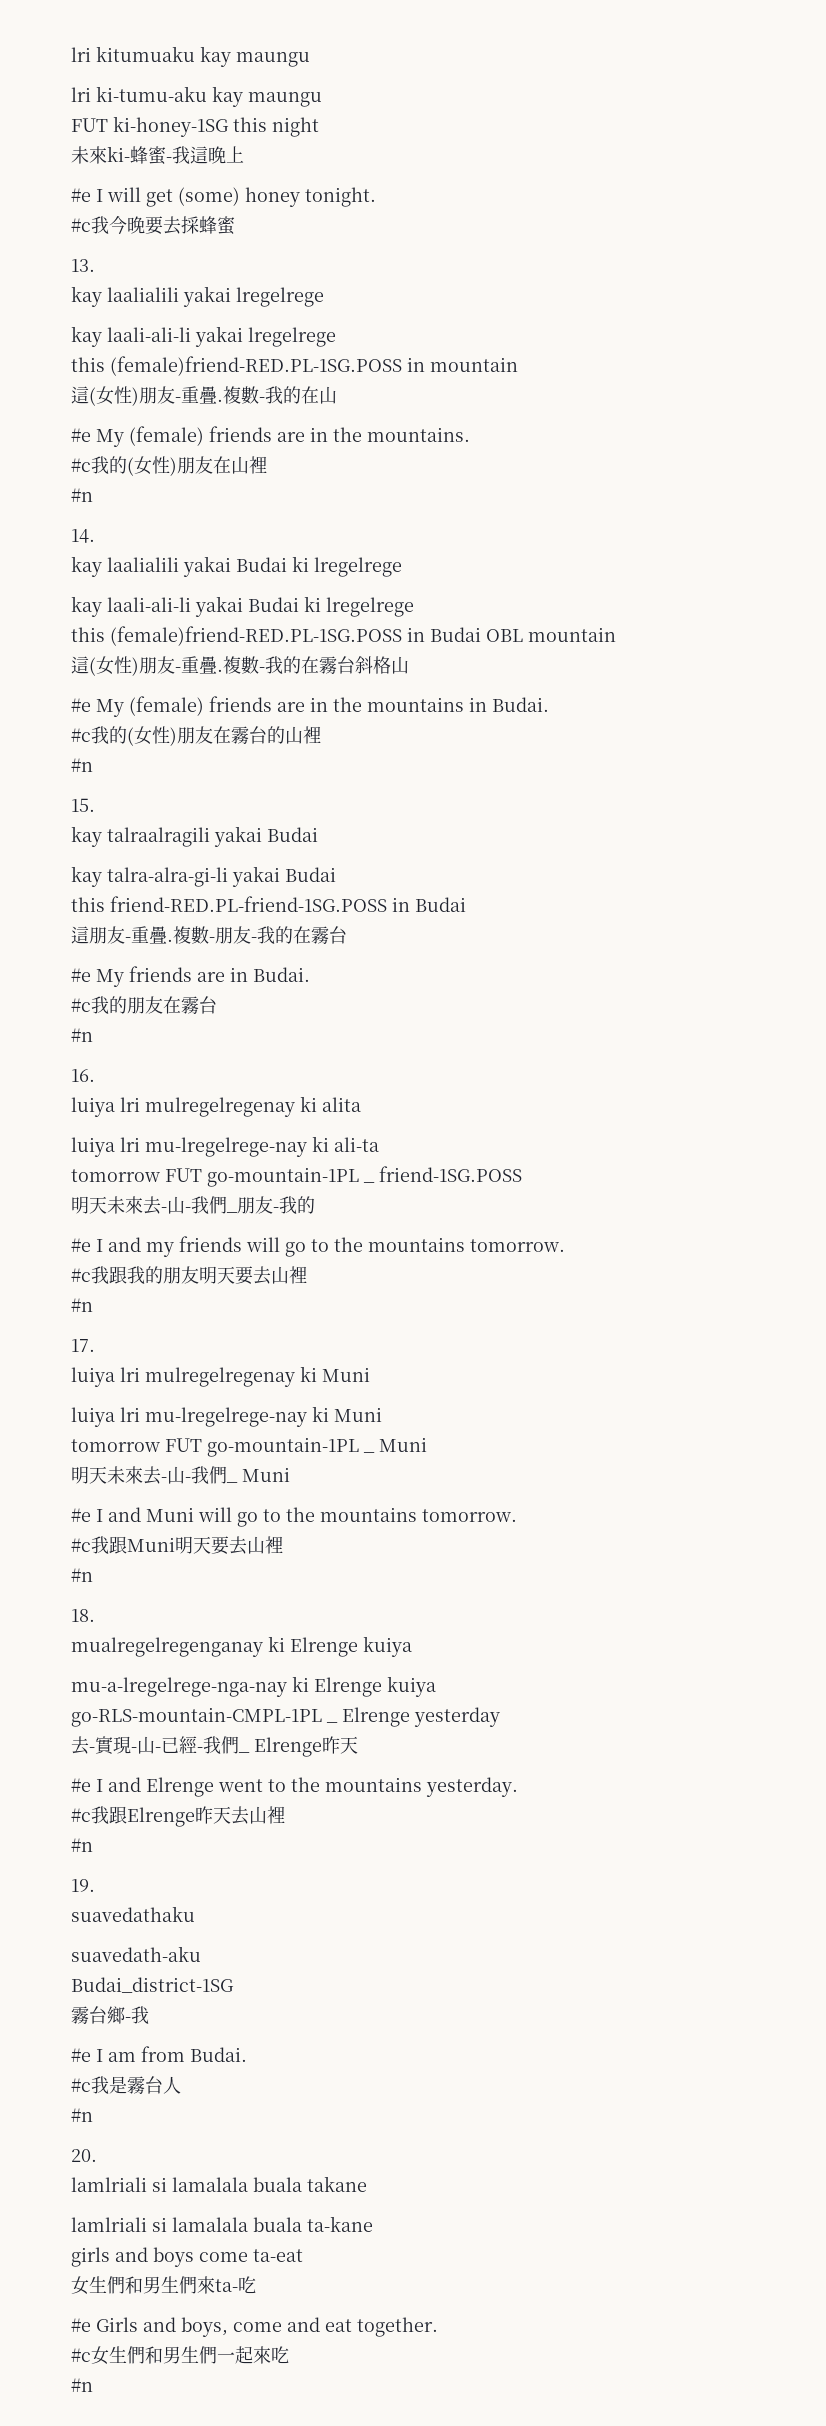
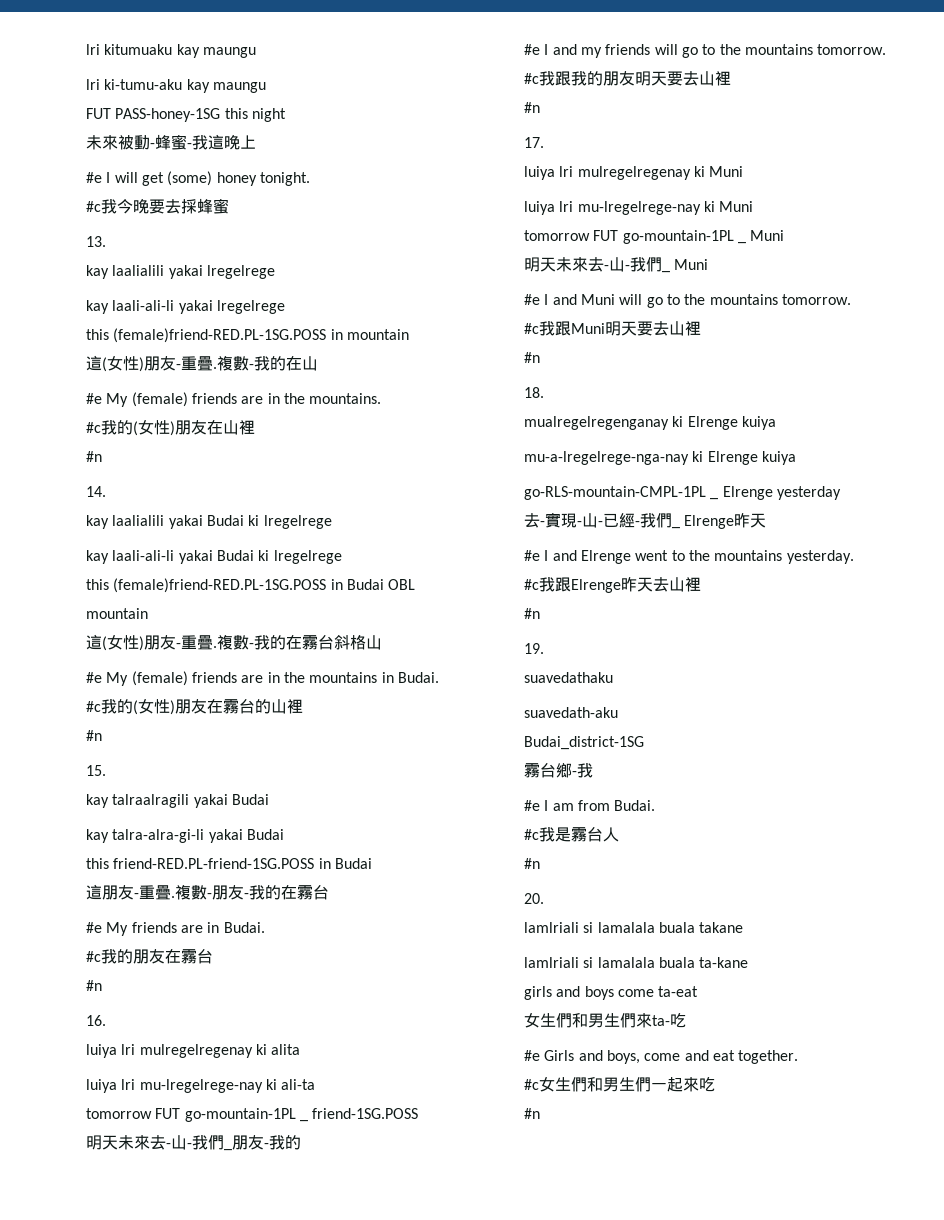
[113,116,229,137] ki-honey-1SG -> [115,108,221,122] PASS-honey-1SG
[107,146,130,162] ki- -> [118,135,155,150] 被動-

